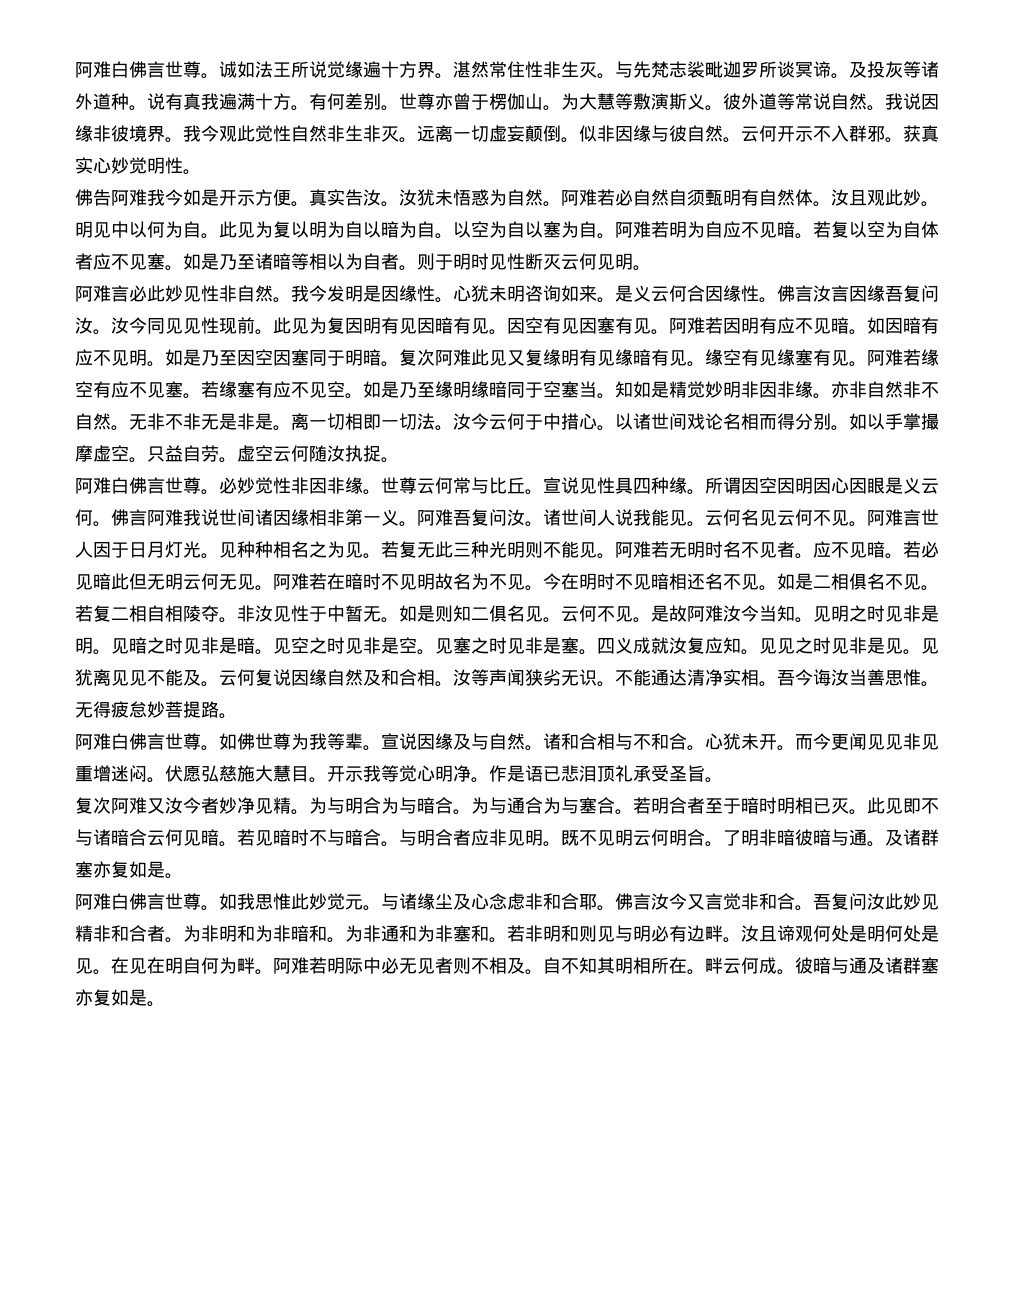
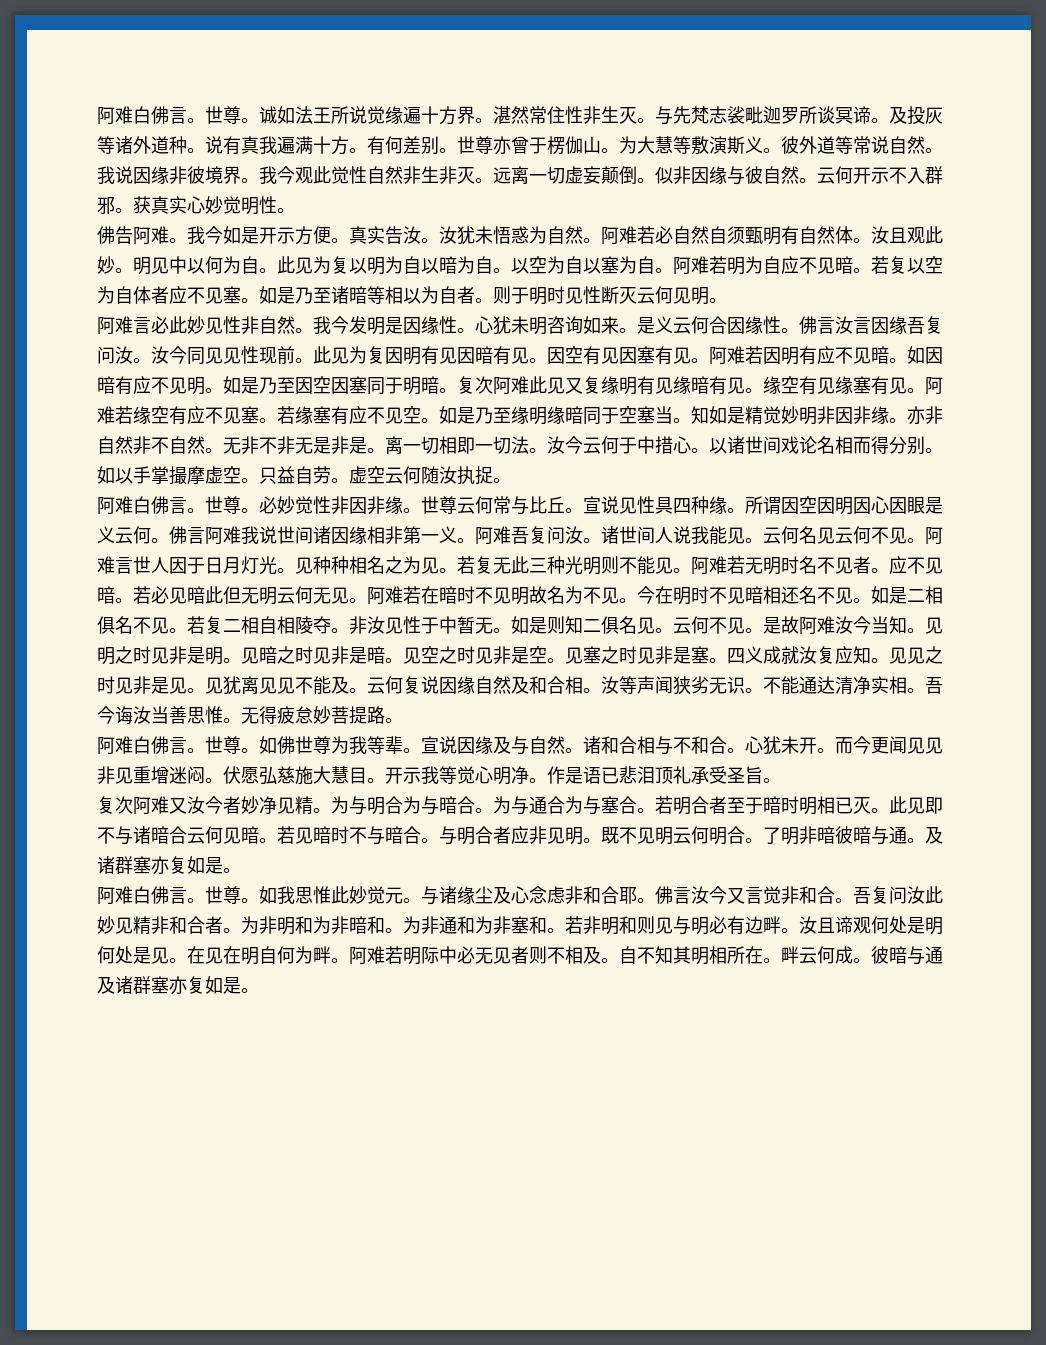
[75,61,165,78] 阿难白佛言 -> [97,106,205,125] 阿难白佛言。
(147, 197) none -> [169,238,187,243] 。
(165, 485) none -> [187,508,205,513] 。
(165, 741) none -> [187,748,205,753] 。
(165, 901) none -> [187,898,205,903] 。

